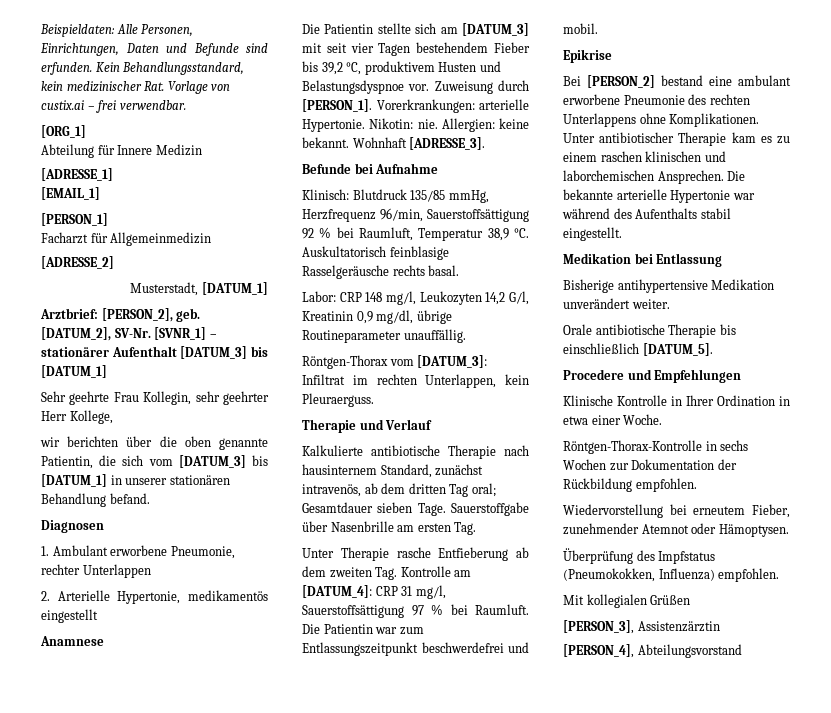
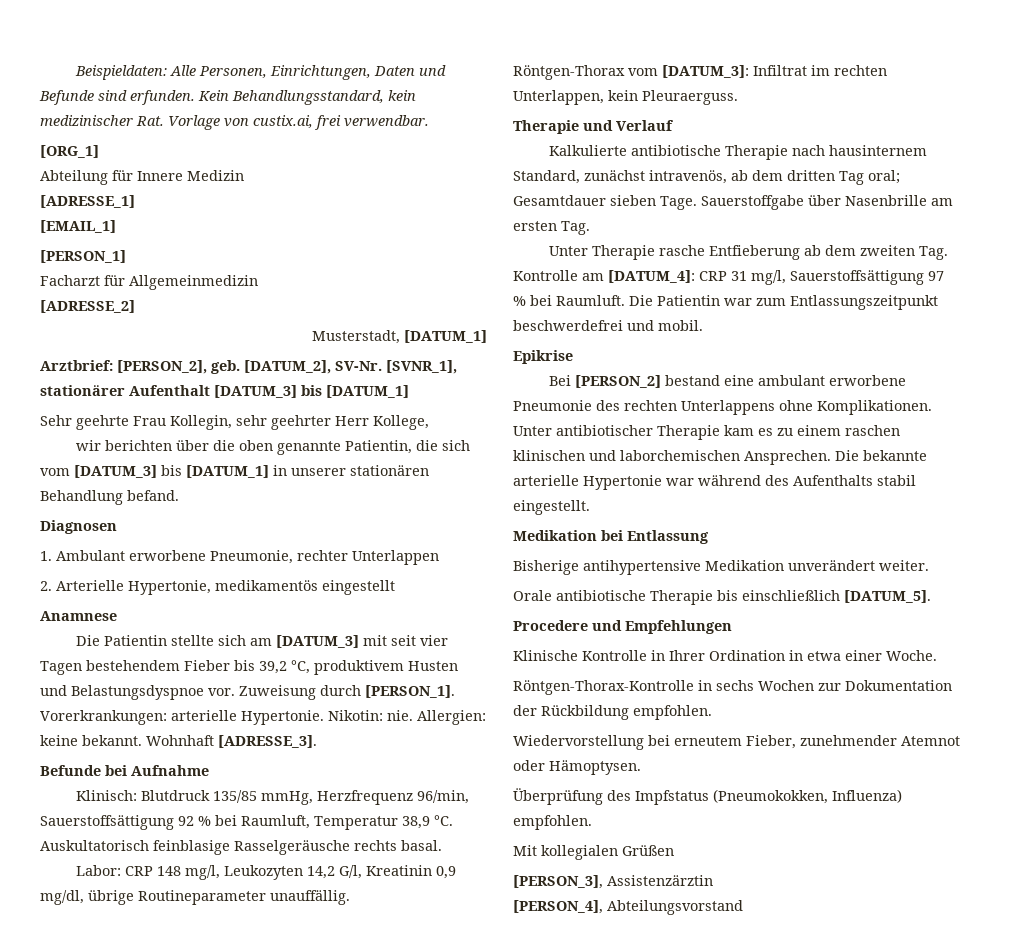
[41,100,95,110] custix.ai – -> [253,115,313,128] custix.ai,
[154,327,217,340] [SVNR_1] – -> [386,360,457,374] [SVNR_1],

